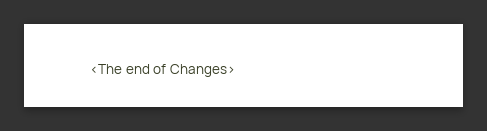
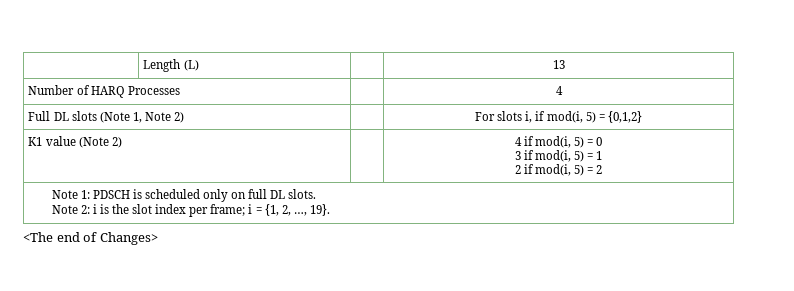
(90, 69) none -> [143,59,199,72] [552,60,565,69] [28,85,180,98] [555,86,563,95] [28,111,185,123] [475,111,642,123] [28,136,122,148] [514,136,603,148] [514,150,603,162] [514,164,603,176] [51,189,317,202] [51,204,330,217] | Length (L) | | 13 // Number of HARQ Processes | | 4 // Full DL slots (Note 1, Note 2) | | For slots i, if mod(i, 5) = {0,1,2} // K1 value (Note 2) | | 4 if mod(i, 5) = 0 // 3 if mod(i, 5) = 1 // 2 if mod(i, 5) = 2 // Note 1: PDSCH is scheduled only on full DL slots. // Note 2: i is the slot index per frame; i = {1, 2, …, 19}. //

